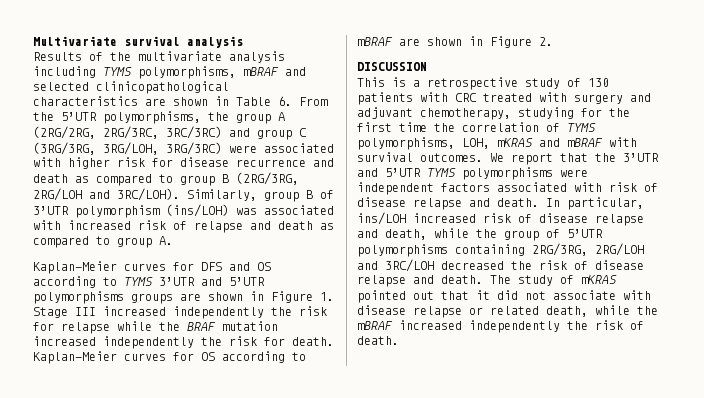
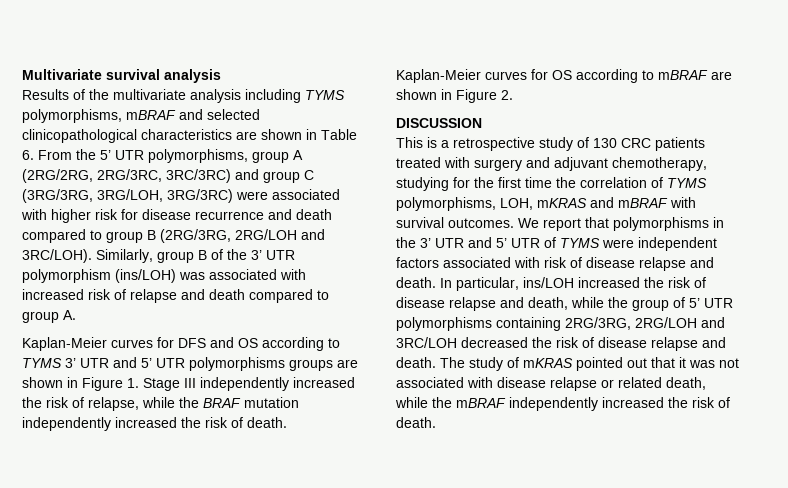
[61,111,229,124] 5’UTR polymorphisms, the -> [100,149,248,163] 5’ UTR polymorphisms,
[75,176,89,183] as -> (332, 214) none
[33,206,69,215] 3’UTR -> [227,249,295,260] the 3’ UTR
[320,223,334,230] as -> (245, 294) none
[159,277,265,286] 3’UTR and 5’UTR -> [65,357,185,368] 3’ UTR and 5’ UTR
[103,306,327,319] [33,322,110,334] increased independently the risk for relapse -> [200,377,355,391] [22,397,139,411] independently increased the risk of relapse,
[33,336,285,349] increased independently the risk for -> [22,417,243,431] independently increased the risk of
[357,92,477,105] patients with CRC -> [621,137,705,151] CRC patients
[595,153,659,162] [357,167,553,180] the 3’UTR and 5’UTR TYMS polymorphisms -> [613,217,724,231] [396,237,600,248] polymorphisms in the 3’ UTR and 5’ UTR of TYMS
(476, 218) none -> [644,277,664,288] the
[567,229,603,238] 5’UTR -> [689,298,733,308] 5’ UTR
[497,290,616,300] did not associate -> [689,358,739,368] [396,377,464,388] was not associated
[399,320,560,333] increased independently -> [509,397,664,411] independently increased

